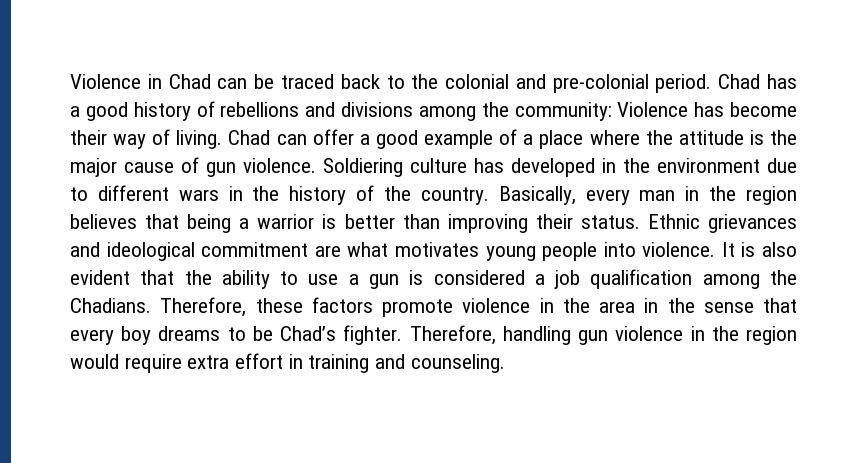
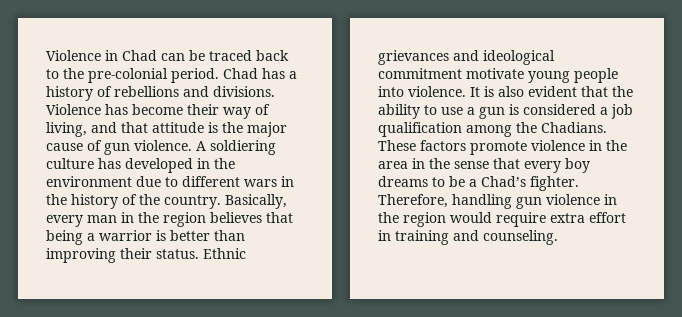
[445,74,546,89] colonial and -> (84, 73) none
[85,102,128,121] good -> (297, 75) none
[341,102,612,121] divisions among the community: -> [213,86,275,97] divisions.
[176,129,673,149] living. Chad can offer a good example of a place where the -> [46,122,148,137] living, and that
[323,158,403,177] Soldiering -> [196,140,276,155] A soldiering
[314,242,479,257] are what motivates -> [466,68,524,79] motivate
[160,297,303,317] Therefore, these -> [378,140,416,151] These
(273, 333) none -> [469,179,477,187] a

